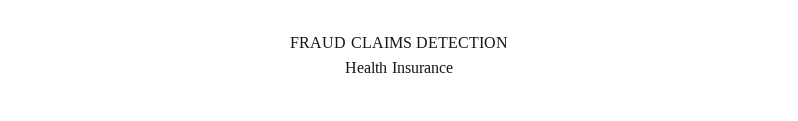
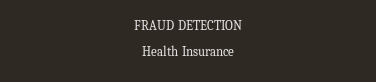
[350,37,412,48] CLAIMS -> (175, 25) none

